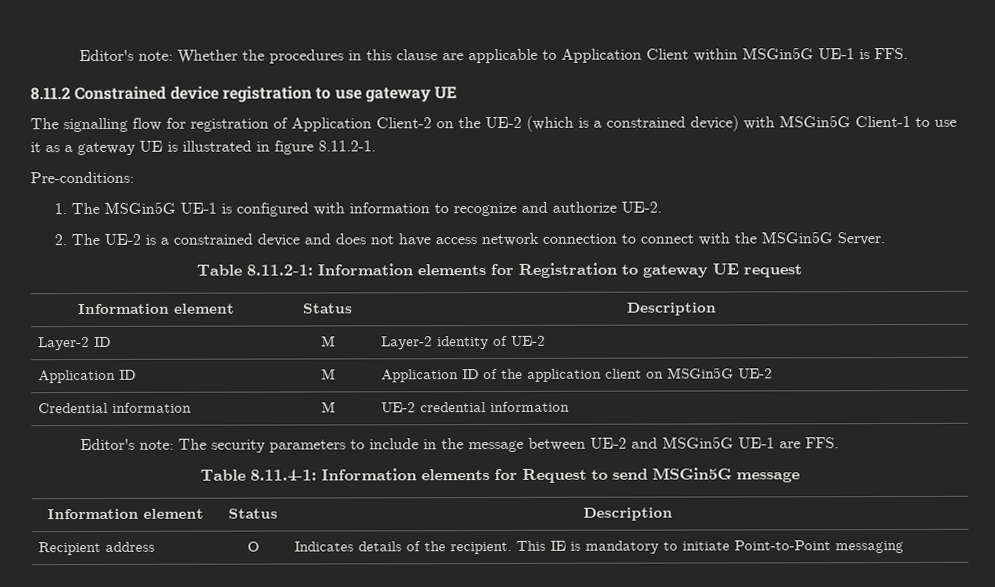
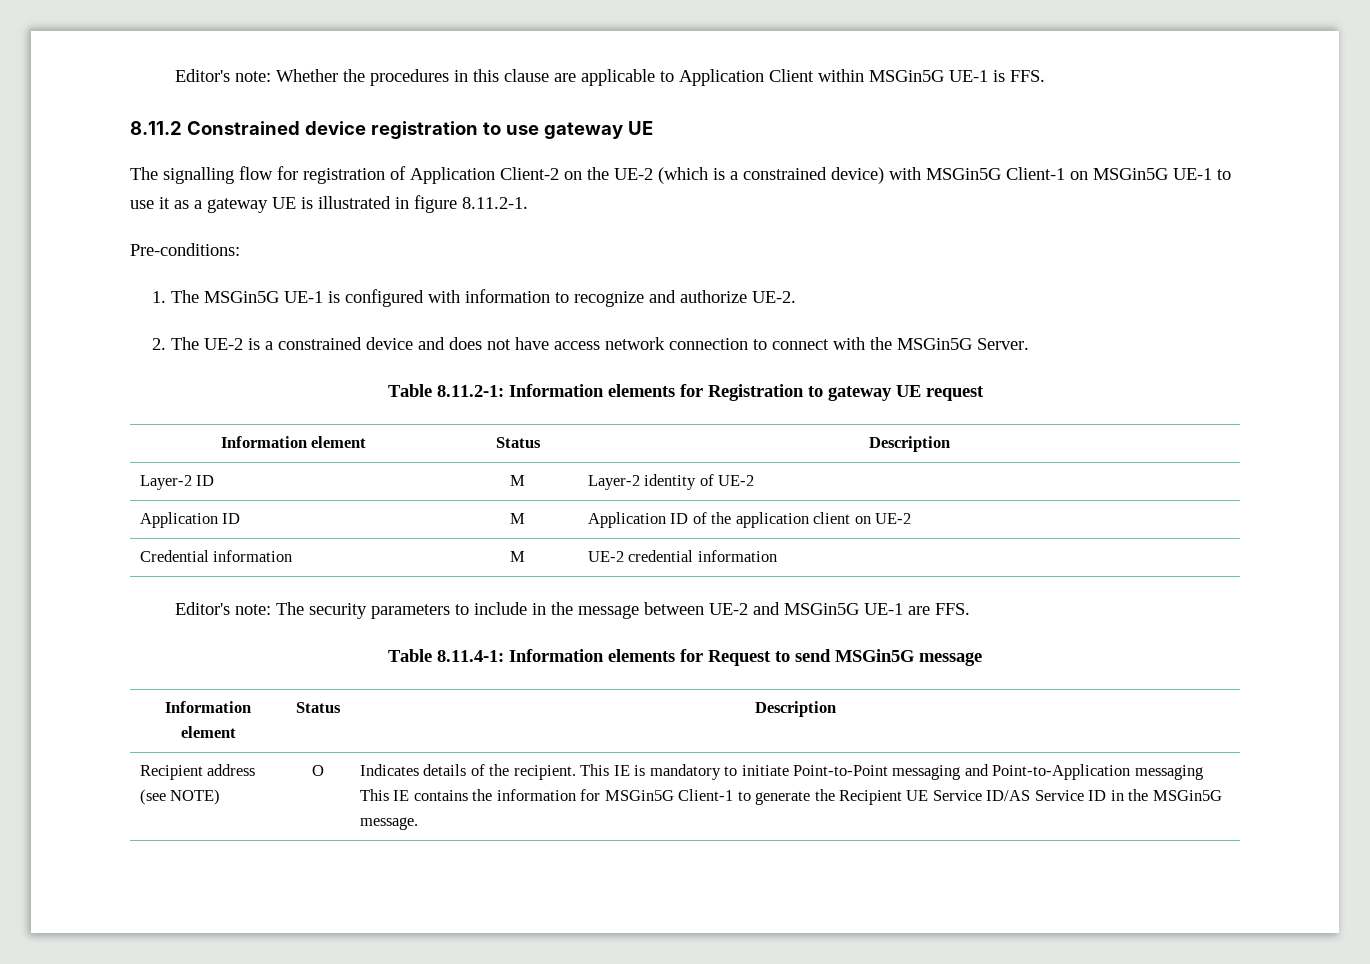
(911, 121) none -> [1070,168,1212,180] on MSGin5G UE-1
[667,367,735,379] MSGin5G -> (871, 520) none
(156, 546) none -> [139,789,221,805] (see NOTE)
(905, 547) none -> [964,764,1203,780] [359,789,1222,805] [359,817,418,830] and Point-to-Application messaging This IE contains the information for MSGin5G Client-1 to generate the Recipient UE Service ID/AS Service ID in the MSGin5G message.

